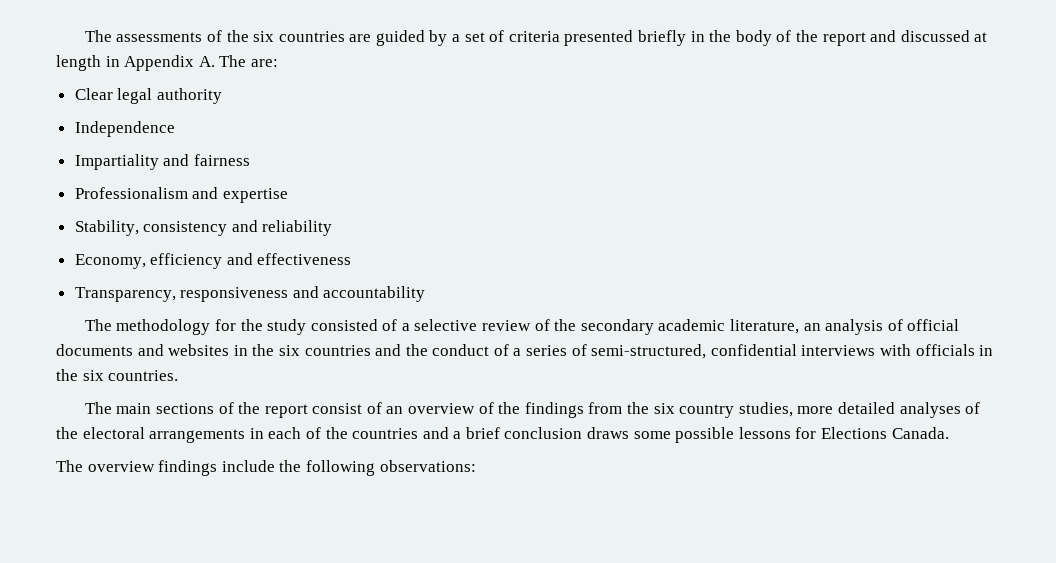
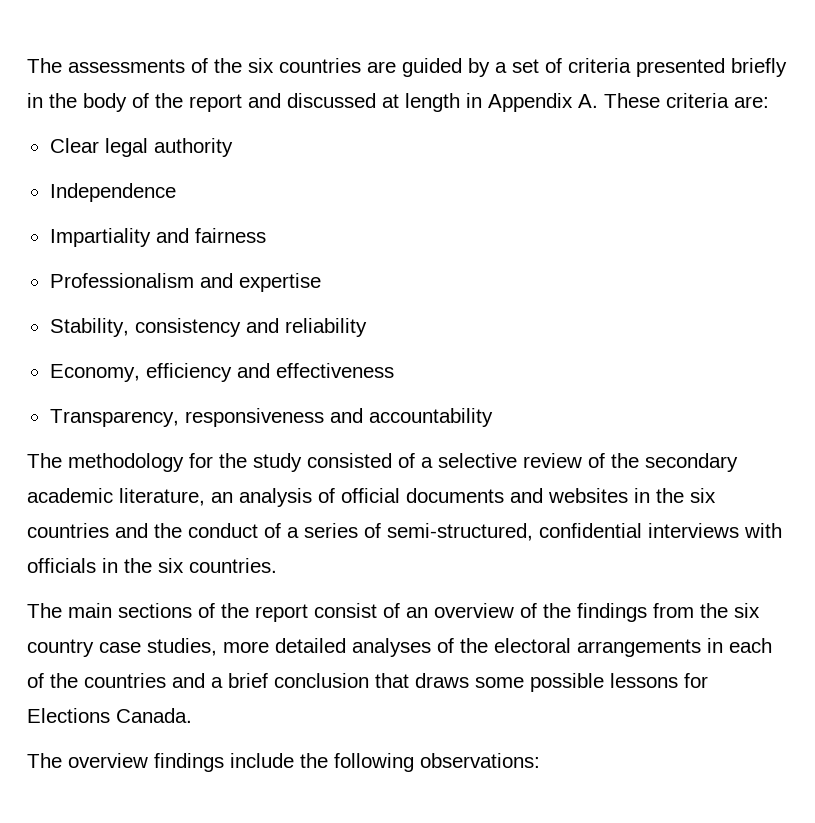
[219,55,247,67] The -> [604,93,729,108] These criteria
(735, 411) none -> [99,642,141,653] case
(583, 433) none -> [375,673,409,688] that

